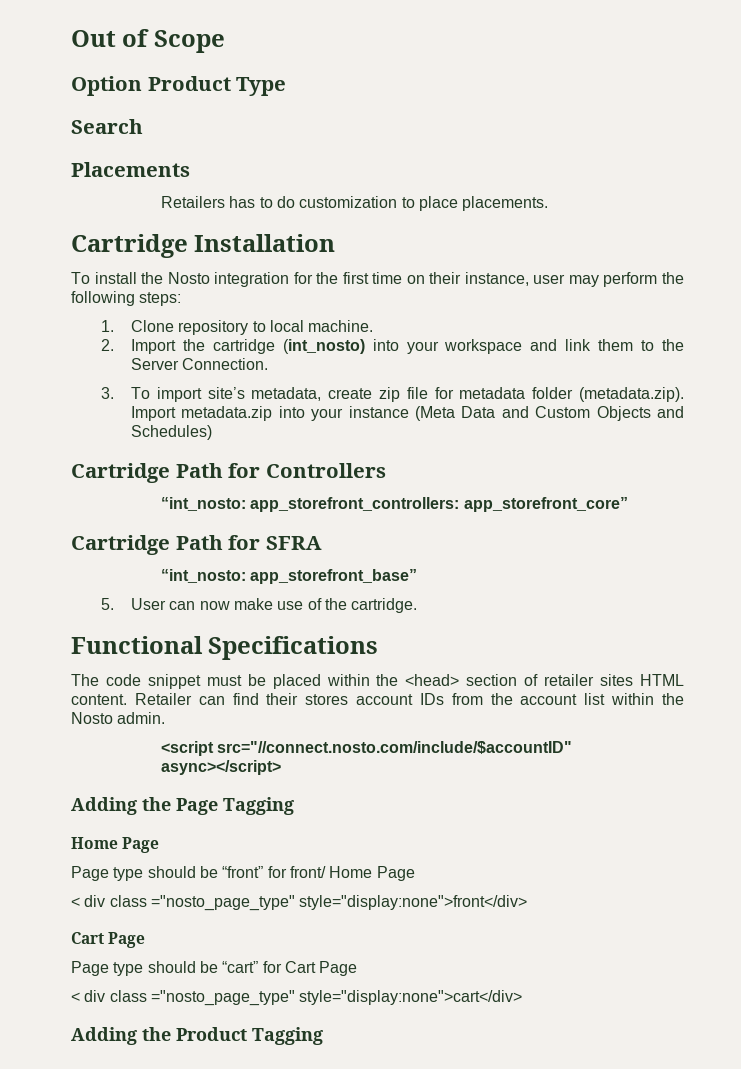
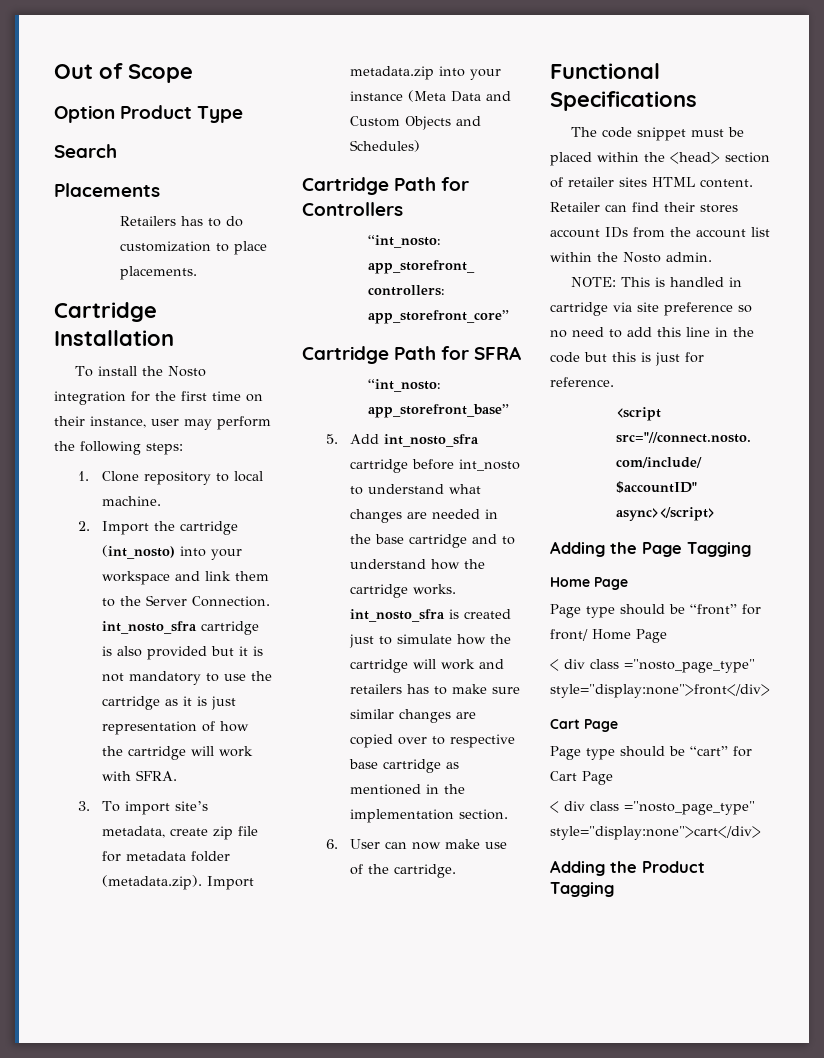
(269, 364) none -> [102,621,260,635] [102,646,264,660] [102,671,273,685] [102,696,237,710] [102,721,250,735] [102,746,254,760] [102,770,178,781] int_nosto_sfra cartridge is also provided but it is not mandatory to use the cartridge as it is just representation of how the cartridge will work with SFRA.
(115, 604) none -> [350,434,480,447] [350,459,521,473] [350,484,482,495] [350,509,499,523] [350,534,516,548] [350,559,486,570] [350,584,457,598] [350,609,512,622] [349,634,512,648] [350,659,505,673] [350,684,521,695] [350,709,477,723] [350,734,516,748] [349,759,460,773] [350,784,466,795] [350,809,509,823] [326,839,339,849] Add int_nosto_sfra cartridge before int_nosto to understand what changes are needed in the base cartridge and to understand how the cartridge works. int_nosto_sfra is created just to simulate how the cartridge will work and retailers has to make sure similar changes are copied over to respective base cartridge as mentioned in the implementation section. // 6.
(166, 718) none -> [571,277,743,287] [550,302,752,316] [550,327,754,338] [550,352,704,366] [550,377,614,387] // NOTE: This is handled in cartridge via site preference so no need to add this line in the code but this is just for reference.

